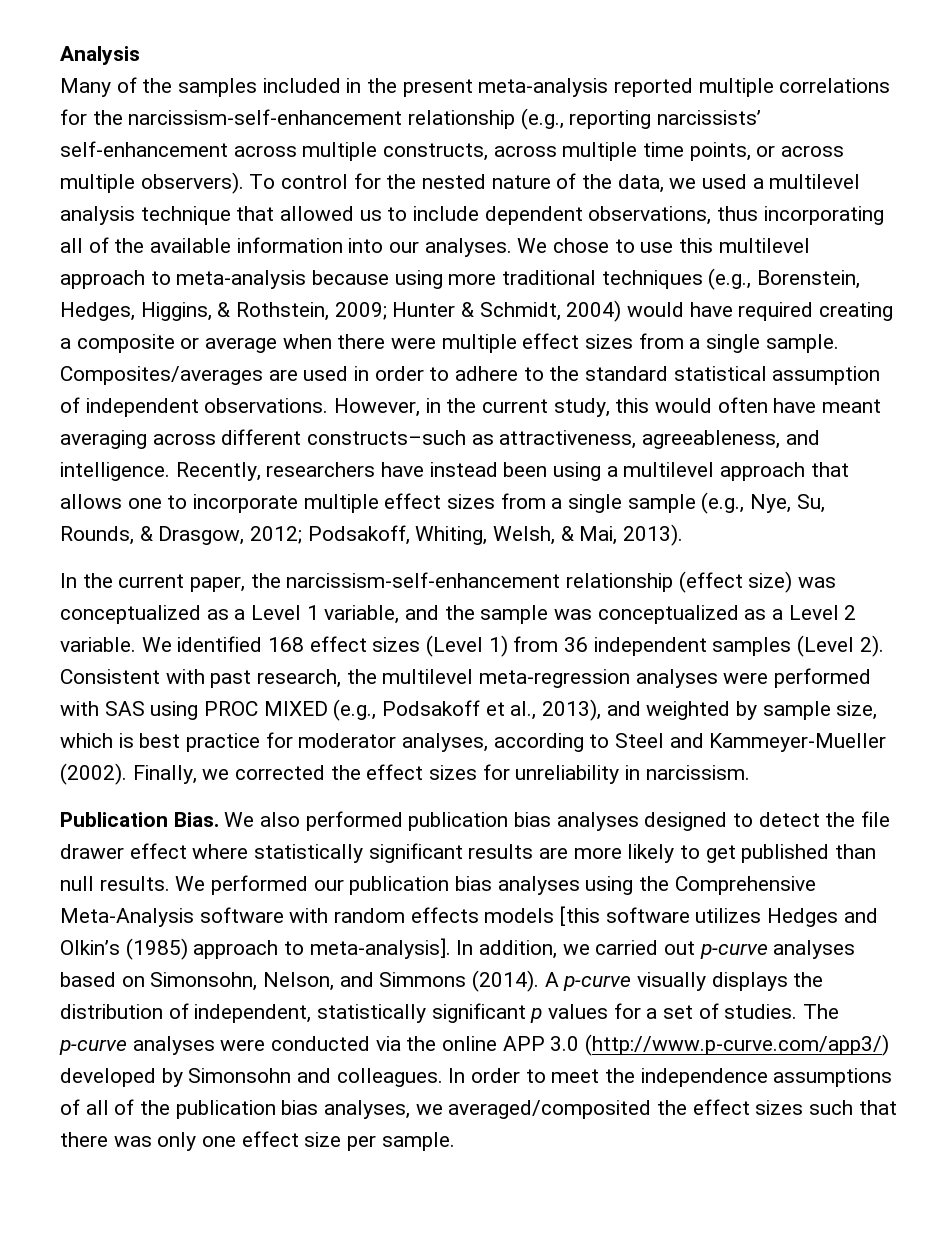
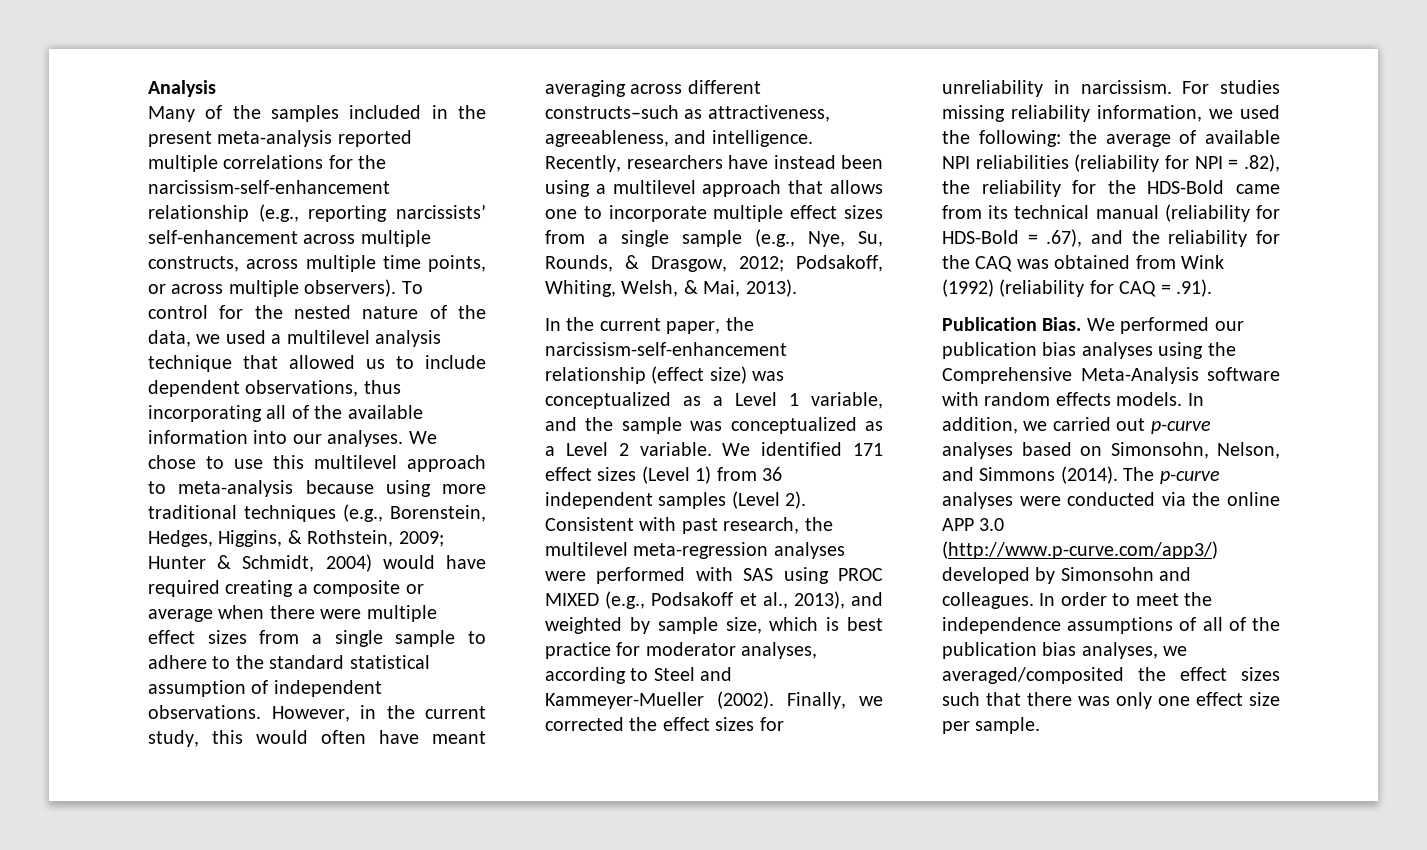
[765,334,839,353] [60,366,424,385] sample. Composites/averages are used in order -> [395,630,456,647] sample
[268,637,305,652] 168 -> [853,443,883,456] 171
[60,811,891,831] [60,843,877,863] [60,876,170,891] // Publication Bias. We also performed publication bias analyses designed to detect the file drawer effect where statistically significant results are more likely to get published than null results. -> [1182,80,1280,94] [942,105,1280,122] [942,130,1280,147] [942,154,1280,172] [942,180,1280,197] [942,204,1280,222] [942,229,1280,247] [942,255,1224,272] [942,279,1212,297] [942,317,1082,331] For studies missing reliability information, we used the following: the average of available NPI reliabilities (reliability for NPI = .82), the reliability for the HDS-Bold came from its technical manual (reliability for HDS-Bold = .67), and the reliability for the CAQ was obtained from Wink (1992) (reliability for CAQ = .91). // Publication Bias.
[484,906,878,927] [60,938,451,960] models [this software utilizes Hedges and Olkin’s (1985) approach to meta-analysis]. -> [1116,392,1183,406] models.
[544,972,824,991] [60,1003,798,1023] A p-curve visually displays the distribution of independent, statistically significant p values for a set of studies. -> (1118, 475) none

